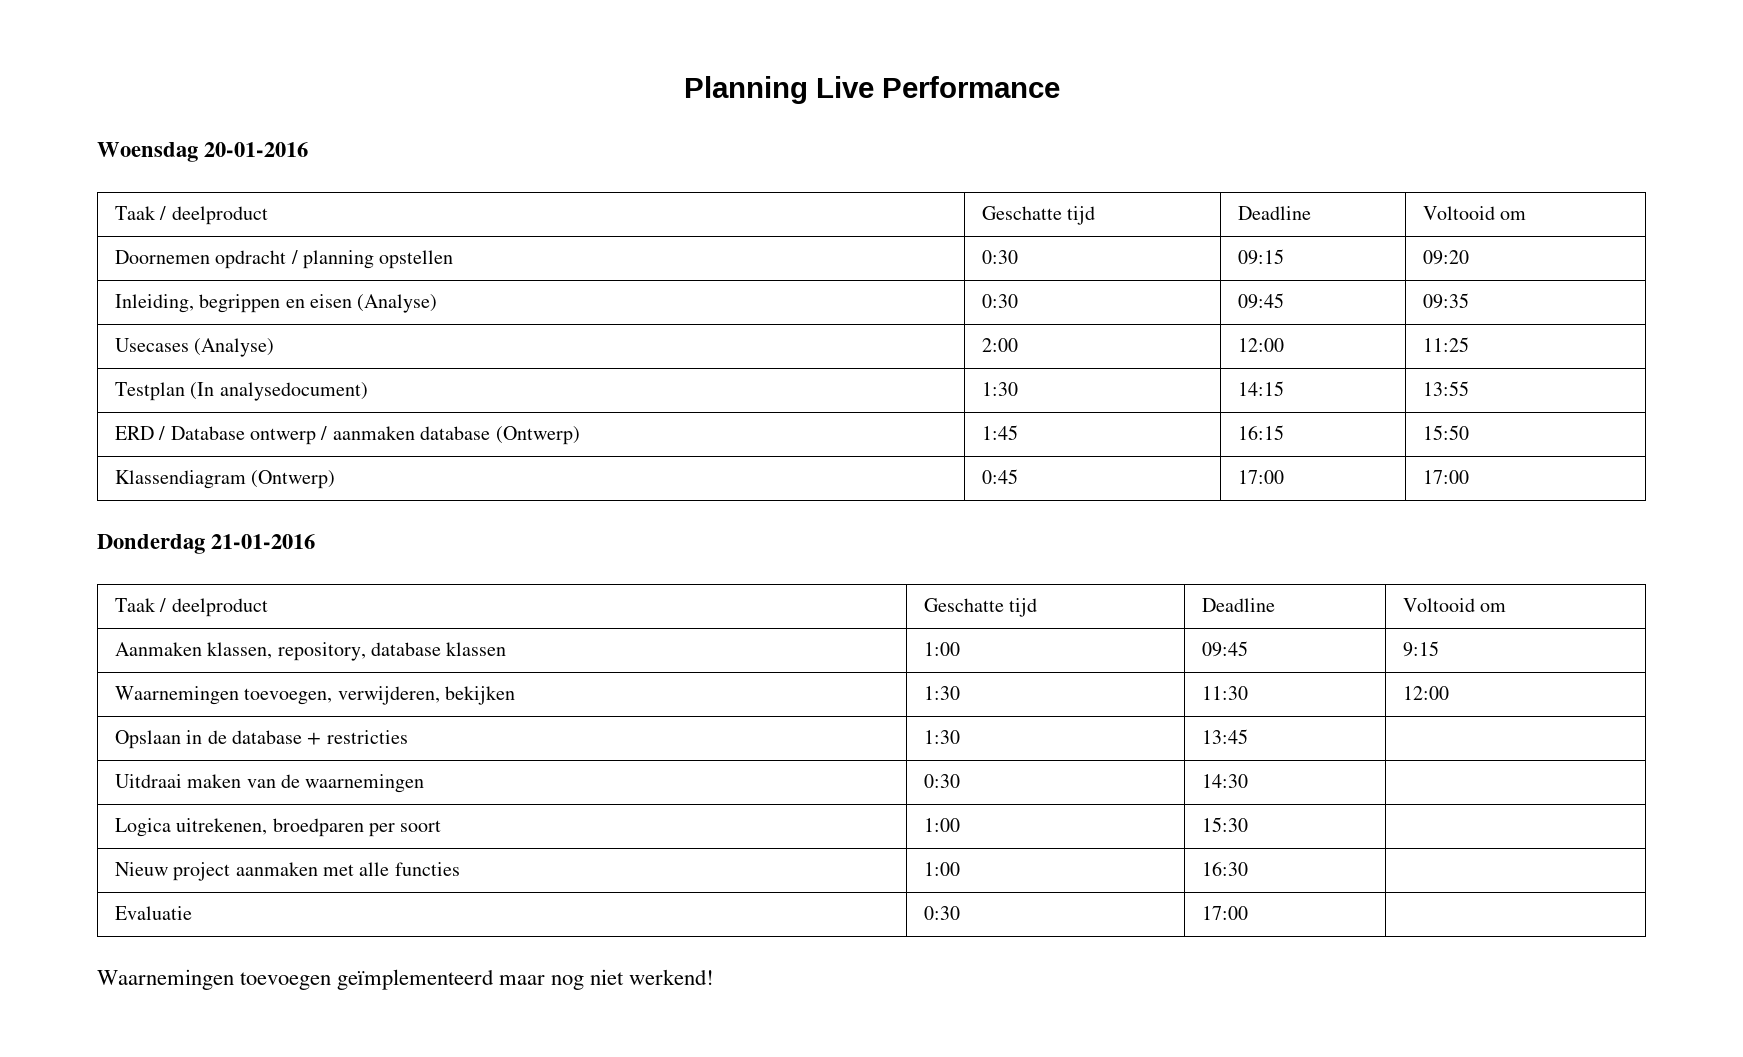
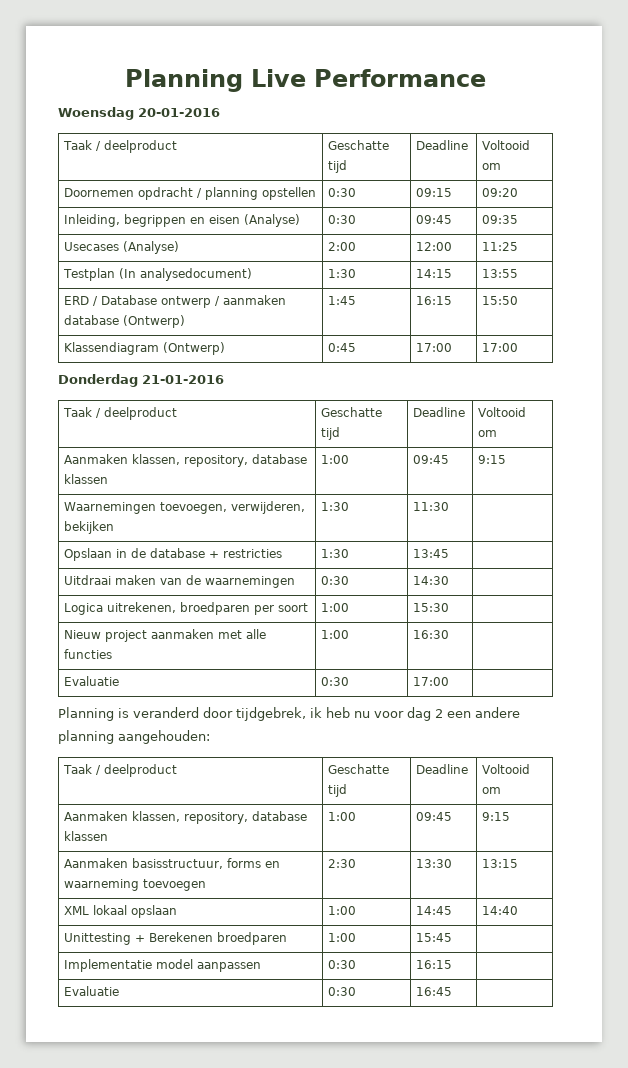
[1402,686,1449,700] 12:00 -> (450, 506) none
[97,969,715,990] Waarnemingen toevoegen geïmplementeerd maar nog niet werkend! -> [58,707,520,721] [58,730,210,744] [63,764,178,777] [328,764,390,774] [328,784,348,797] [416,764,469,774] [482,764,531,774] [482,787,502,794] [64,811,308,824] [64,831,109,841] [328,812,357,821] [416,812,453,821] [482,812,511,821] [64,858,281,869] [64,879,207,891] [328,859,357,868] [416,859,453,868] [482,859,519,868] [64,905,178,918] [328,906,357,915] [416,906,453,915] [482,906,519,915] [64,932,288,945] [328,933,357,942] [416,933,453,942] [64,959,262,972] [328,960,357,969] [416,960,453,969] [64,986,120,996] [328,987,357,996] [416,987,453,996] Planning is veranderd door tijdgebrek, ik heb nu voor dag 2 een andere planning aangehouden: // Taak / deelproduct | Geschatte tijd | Deadline | Voltooid om // Aanmaken klassen, repository, database klassen | 1:00 | 09:45 | 9:15 // Aanmaken basisstructuur, forms en waarneming toevoegen | 2:30 | 13:30 | 13:15 // XML lokaal opslaan | 1:00 | 14:45 | 14:40 // Unittesting + Berekenen broedparen | 1:00 | 15:45 | // Implementatie model aanpassen | 0:30 | 16:15 | // Evaluatie | 0:30 | 16:45 |

